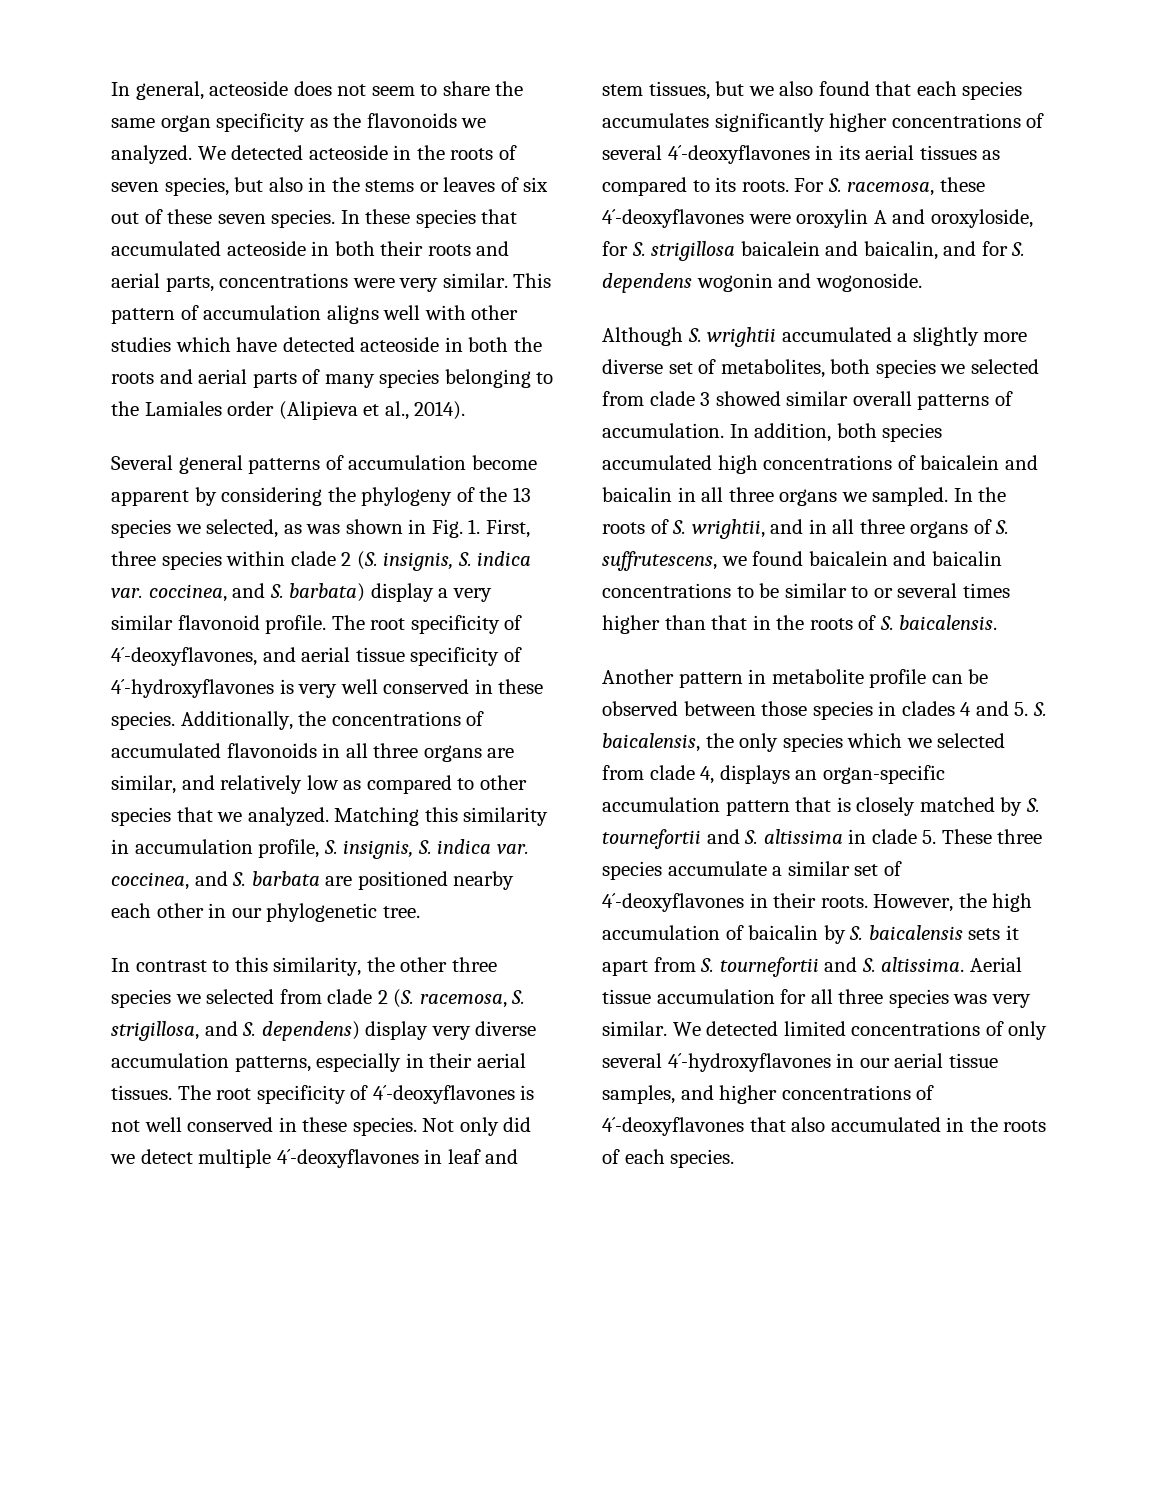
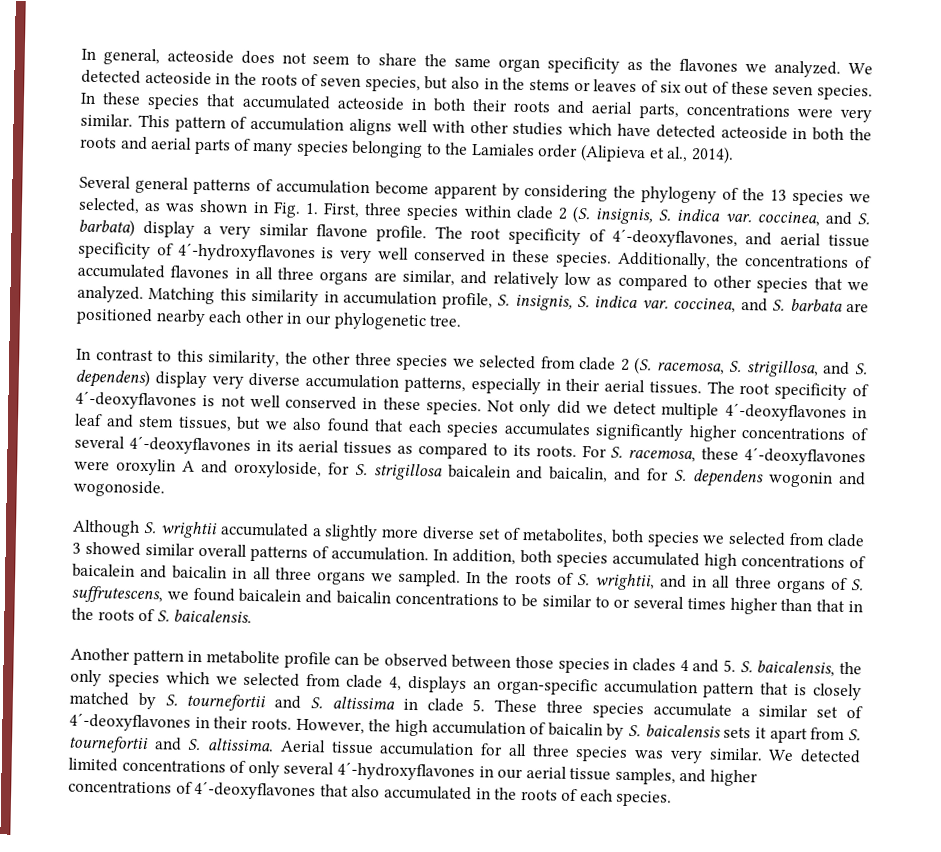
[366,113,457,128] flavonoids -> [679,58,739,72] flavones
[177,615,260,630] flavonoid -> [315,224,368,238] flavone
[226,743,317,758] flavonoids -> [170,265,230,279] flavones

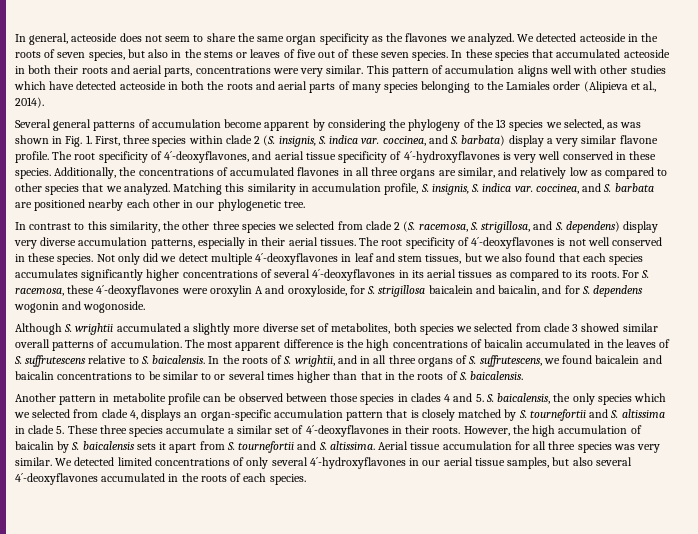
[659,81,682,93] six -> [296,49,316,58] five
[433,548,866,570] [72,563,462,587] In addition, both species accumulated high concentrations of baicalein and baicalin in all three organs we sampled. -> [184,339,671,351] [14,355,206,367] The most apparent difference is the high concentrations of baicalin accumulated in the leaves of S. suffrutescens relative to S. baicalensis.
[679,768,759,787] [68,780,381,801] and higher concentrations of 4´-deoxyflavones that also -> [552,457,632,466] [15,473,98,485] but also several 4´-deoxyflavones

